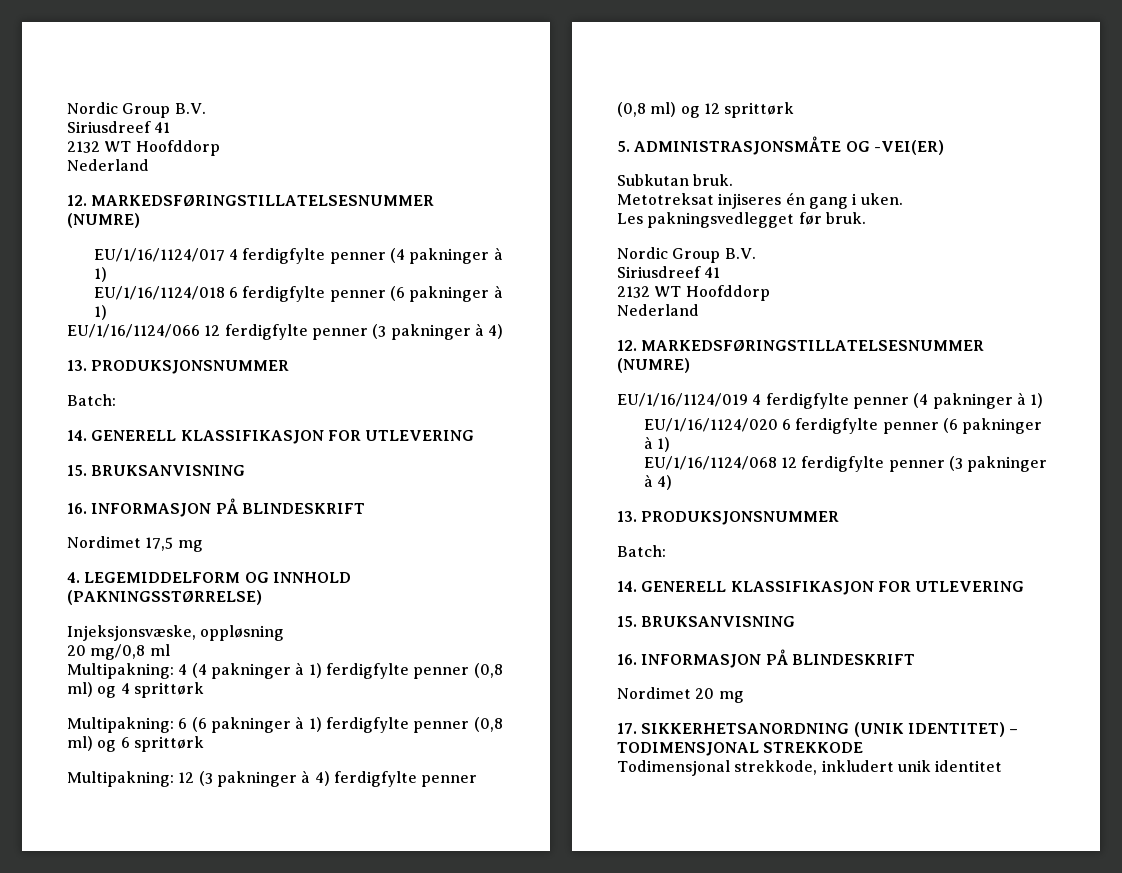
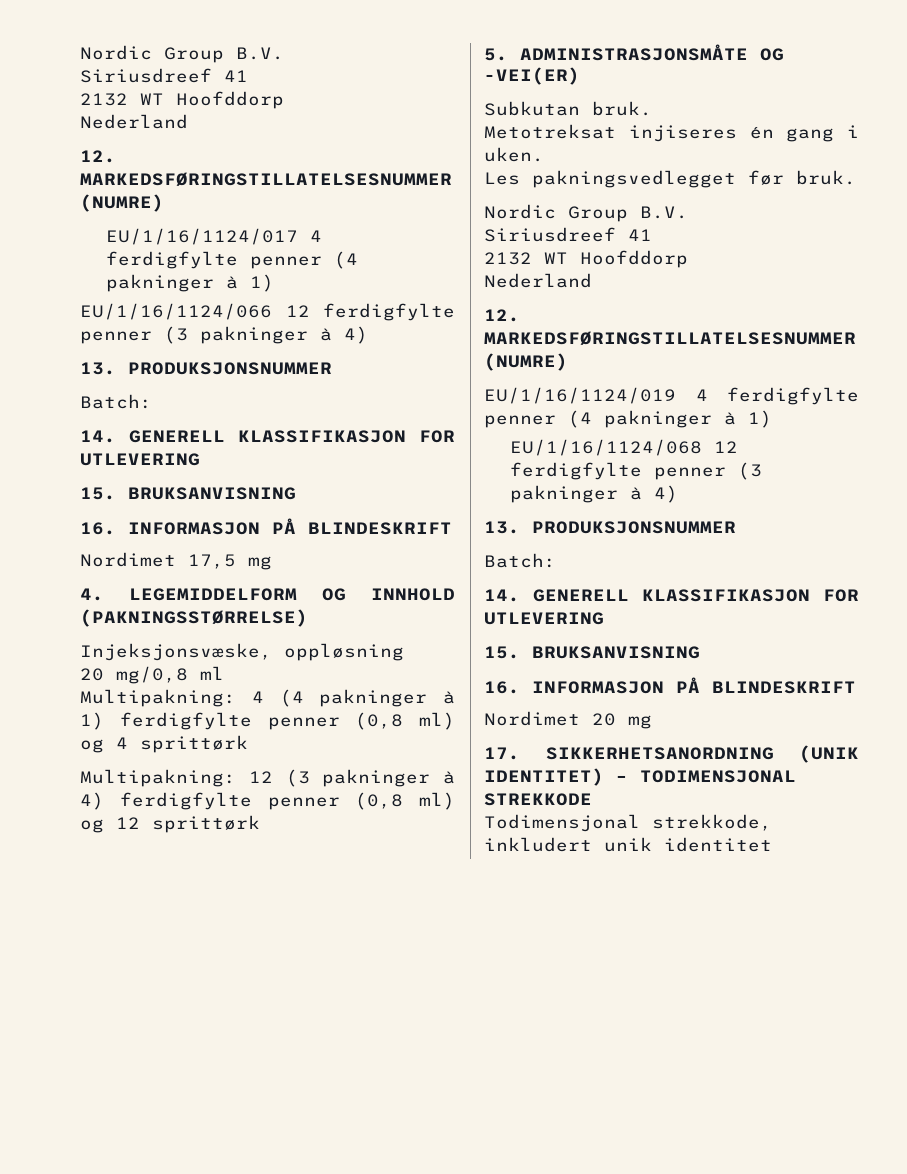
[93,285,503,302] [93,305,107,320] // EU/1/16/1124/018 6 ferdigfylte penner (6 pakninger à 1) -> (274, 283) none
[67,716,503,733] [67,736,204,752] // Multipakning: 6 (6 pakninger à 1) ferdigfylte penner (0,8 ml) og 6 sprittørk -> (248, 744) none
[643,418,1043,434] [643,436,671,452] // EU/1/16/1124/020 6 ferdigfylte penner (6 pakninger à 1) -> (772, 419) none

